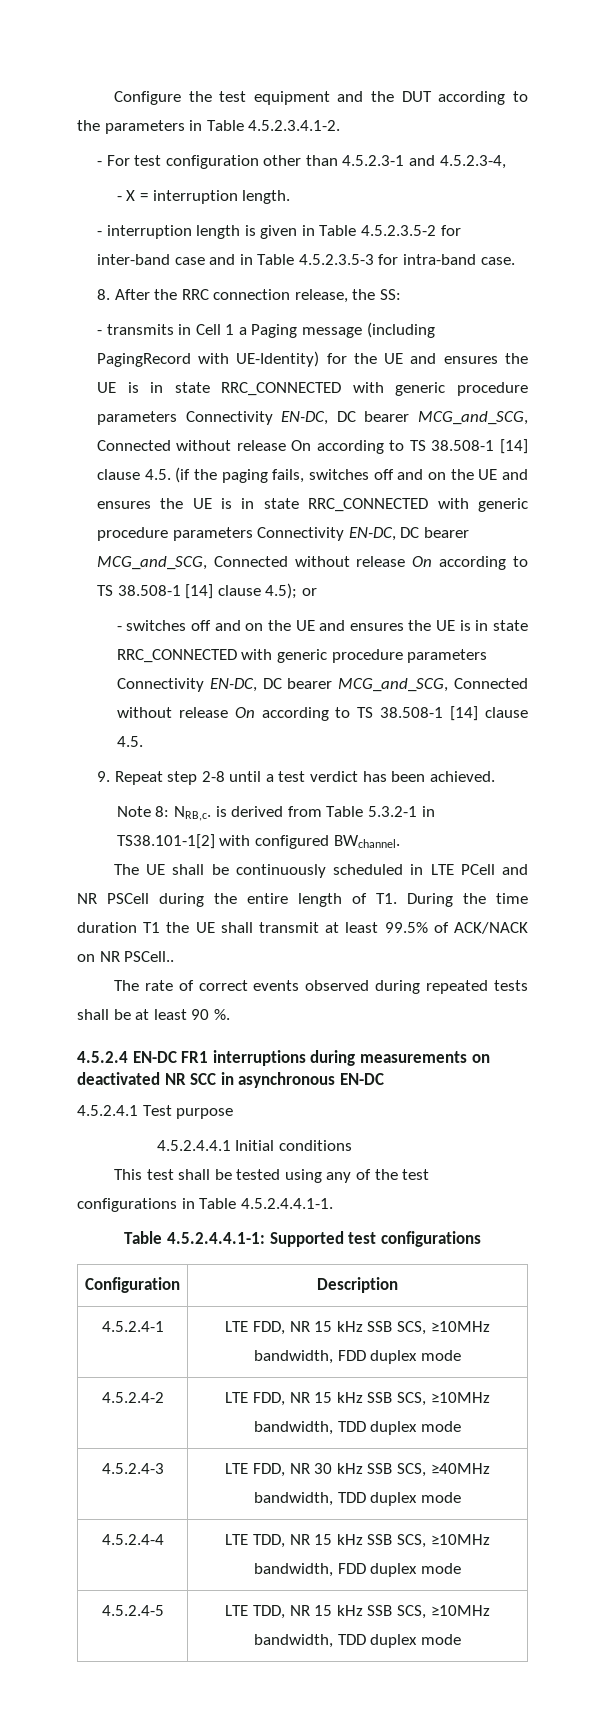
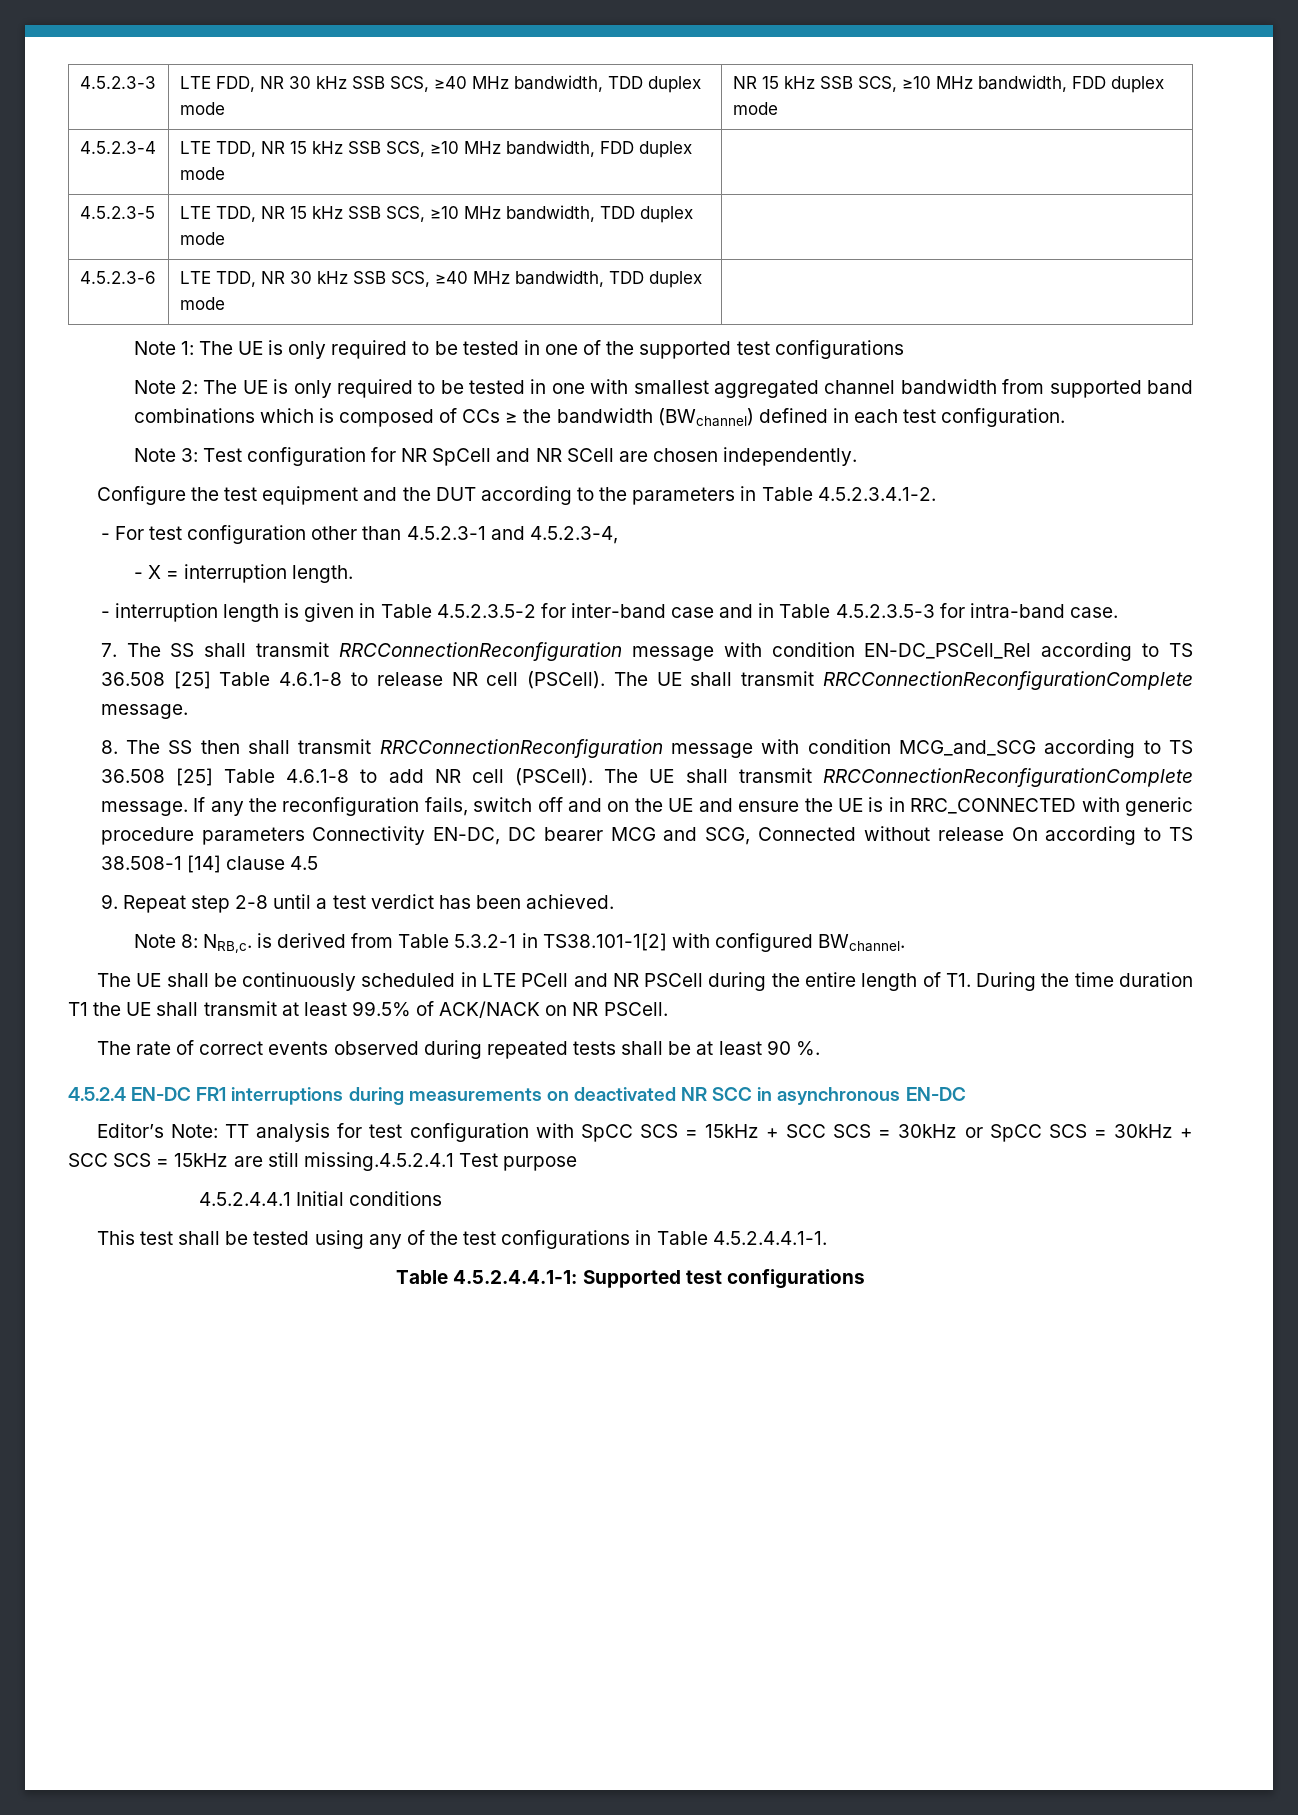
(113, 98) none -> [79,76,156,89] [179,75,701,93] [179,102,225,115] [732,75,1164,93] [732,102,778,115] [79,141,156,154] [179,140,692,158] [179,167,225,180] [79,206,155,219] [179,205,693,223] [179,232,225,245] [79,271,156,284] [179,270,702,288] [179,297,225,310] [133,340,904,359] [133,379,1194,398] [133,408,1066,427] [133,447,858,466] 4.5.2.3-3 | LTE FDD, NR 30 kHz SSB SCS, ≥40 MHz bandwidth, TDD duplex mode | NR 15 kHz SSB SCS, ≥10 MHz bandwidth, FDD duplex mode // 4.5.2.3-4 | LTE TDD, NR 15 kHz SSB SCS, ≥10 MHz bandwidth, FDD duplex mode | // 4.5.2.3-5 | LTE TDD, NR 15 kHz SSB SCS, ≥10 MHz bandwidth, TDD duplex mode | // 4.5.2.3-6 | LTE TDD, NR 30 kHz SSB SCS, ≥40 MHz bandwidth, TDD duplex mode | // Note 1: The UE is only required to be tested in one of the supported test configurations // Note 2: The UE is only required to be tested in one with smallest aggregated channel bandwidth from supported band combinations which is composed of CCs ≥ the bandwidth (BWchannel) defined in each test configuration. // Note 3: Test configuration for NR SpCell and NR SCell are chosen independently. //
[96,289,402,303] [96,322,435,338] [96,351,528,367] [96,382,529,396] [96,411,528,425] 8. After the RRC connection release, the SS: // - transmits in Cell 1 a Paging message (including PagingRecord with UE-Identity) for the UE and ensures the UE is in state RRC_CONNECTED with generic procedure parameters Connectivity EN-DC, DC bearer MCG_and_SCG, -> [100,642,1194,661] [100,671,1193,690] [100,704,188,719] [100,739,1193,758] [100,768,1193,787] [100,797,1194,816] [100,826,751,845] 7. The SS shall transmit RRCConnectionReconfiguration message with condition EN-DC_PSCell_Rel according to TS 36.508 [25] Table 4.6.1-8 to release NR cell (PSCell). The UE shall transmit RRCConnectionReconfigurationComplete message. // 8. The SS then shall transmit RRCConnectionReconfiguration message with condition MCG_and_SCG according to TS 36.508 [25] Table 4.6.1-8 to add NR cell (PSCell). The UE shall transmit RRCConnectionReconfigurationComplete message. If any the reconfiguration fails, switch off and on the UE and ensure the UE is in RRC_CONNECTED with generic procedure parameters Connectivity EN-DC, DC bearer MCG and SCG,
[144,467,529,483] [96,498,528,512] [96,527,469,541] [96,556,528,570] [96,583,317,599] [116,620,529,631] [116,649,488,663] [116,678,528,692] [116,706,528,721] [116,736,143,747] 4.5. (if the paging fails, switches off and on the UE and ensures the UE is in state RRC_CONNECTED with generic procedure parameters Connectivity EN-DC, DC bearer MCG_and_SCG, Connected without release On according to TS 38.508-1 [14] clause 4.5); or // - switches off and on the UE and ensures the UE is in state RRC_CONNECTED with generic procedure parameters Connectivity EN-DC, DC bearer MCG_and_SCG, Connected without release On according to TS 38.508-1 [14] clause 4.5. -> [290,856,319,870] 4.5
[124,951,175,962] PSCell.. -> [603,1002,668,1016] PSCell.
[77,1105,138,1116] 4.5.2.4.1 -> [96,1123,1193,1142] [68,1152,454,1171] Editor’s Note: TT analysis for test configuration with SpCC SCS = 15kHz + SCC SCS = 30kHz or SpCC SCS = 30kHz + SCC SCS = 15kHz are still missing.4.5.2.4.1
[85,1277,180,1293] [317,1277,398,1293] [101,1321,164,1332] [225,1321,490,1335] [254,1350,461,1364] [101,1392,164,1403] [225,1392,490,1406] [254,1421,461,1435] [101,1463,164,1474] [225,1463,490,1477] [254,1492,461,1506] [101,1534,164,1545] [225,1534,490,1548] [254,1563,461,1577] [101,1605,164,1616] [225,1605,490,1619] [254,1634,461,1648] // Configuration | Description // 4.5.2.4-1 | LTE FDD, NR 15 kHz SSB SCS, ≥10MHz bandwidth, FDD duplex mode // 4.5.2.4-2 | LTE FDD, NR 15 kHz SSB SCS, ≥10MHz bandwidth, TDD duplex mode // 4.5.2.4-3 | LTE FDD, NR 30 kHz SSB SCS, ≥40MHz bandwidth, TDD duplex mode // 4.5.2.4-4 | LTE TDD, NR 15 kHz SSB SCS, ≥10MHz bandwidth, FDD duplex mode // 4.5.2.4-5 | LTE TDD, NR 15 kHz SSB SCS, ≥10MHz bandwidth, TDD duplex mode -> (865, 1279) none

